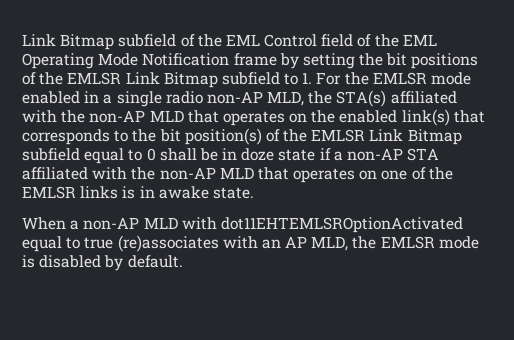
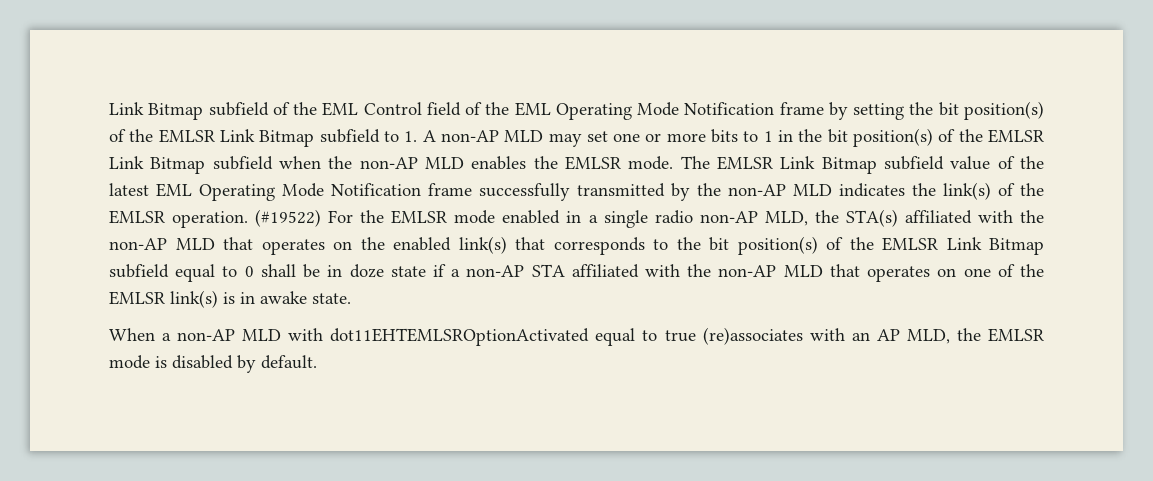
[411,53,479,69] positions -> [964,101,1045,120] position(s)
(313, 78) none -> [422,128,1045,147] [109,156,1045,174] [109,182,1044,201] [109,209,322,228] A non-AP MLD may set one or more bits to 1 in the bit position(s) of the EMLSR Link Bitmap subfield when the non-AP MLD enables the EMLSR mode. The EMLSR Link Bitmap subfield value of the latest EML Operating Mode Notification frame successfully transmitted by the non-AP MLD indicates the link(s) of the EMLSR operation. (#19522)
[80,186,119,199] links -> [170,290,218,308] link(s)

